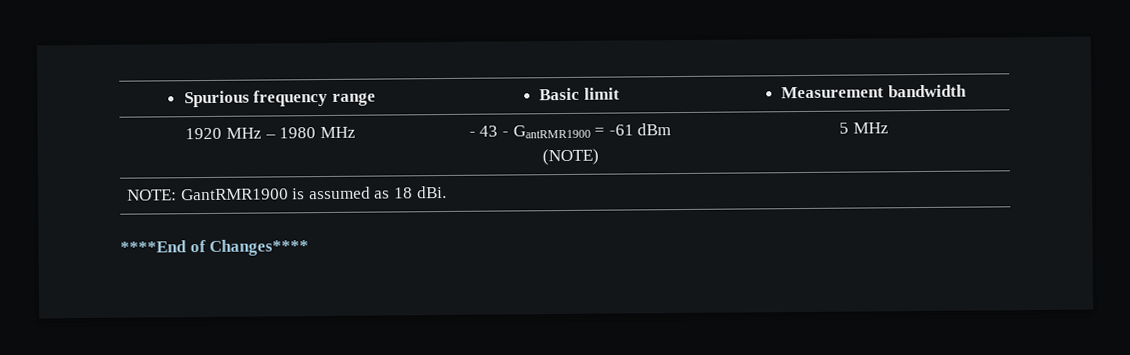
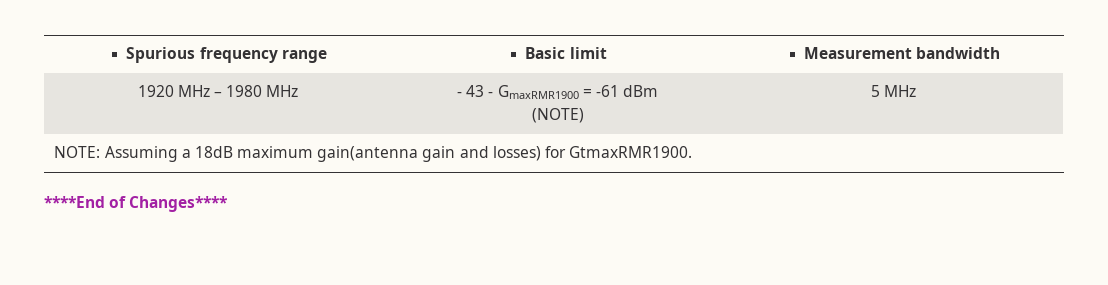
[512,124,591,139] GantRMR1900 -> [497,85,579,99] GmaxRMR1900
[180,185,447,201] GantRMR1900 is assumed as 18 dBi. -> [104,146,693,162] Assuming a 18dB maximum gain(antenna gain and losses) for GtmaxRMR1900.

